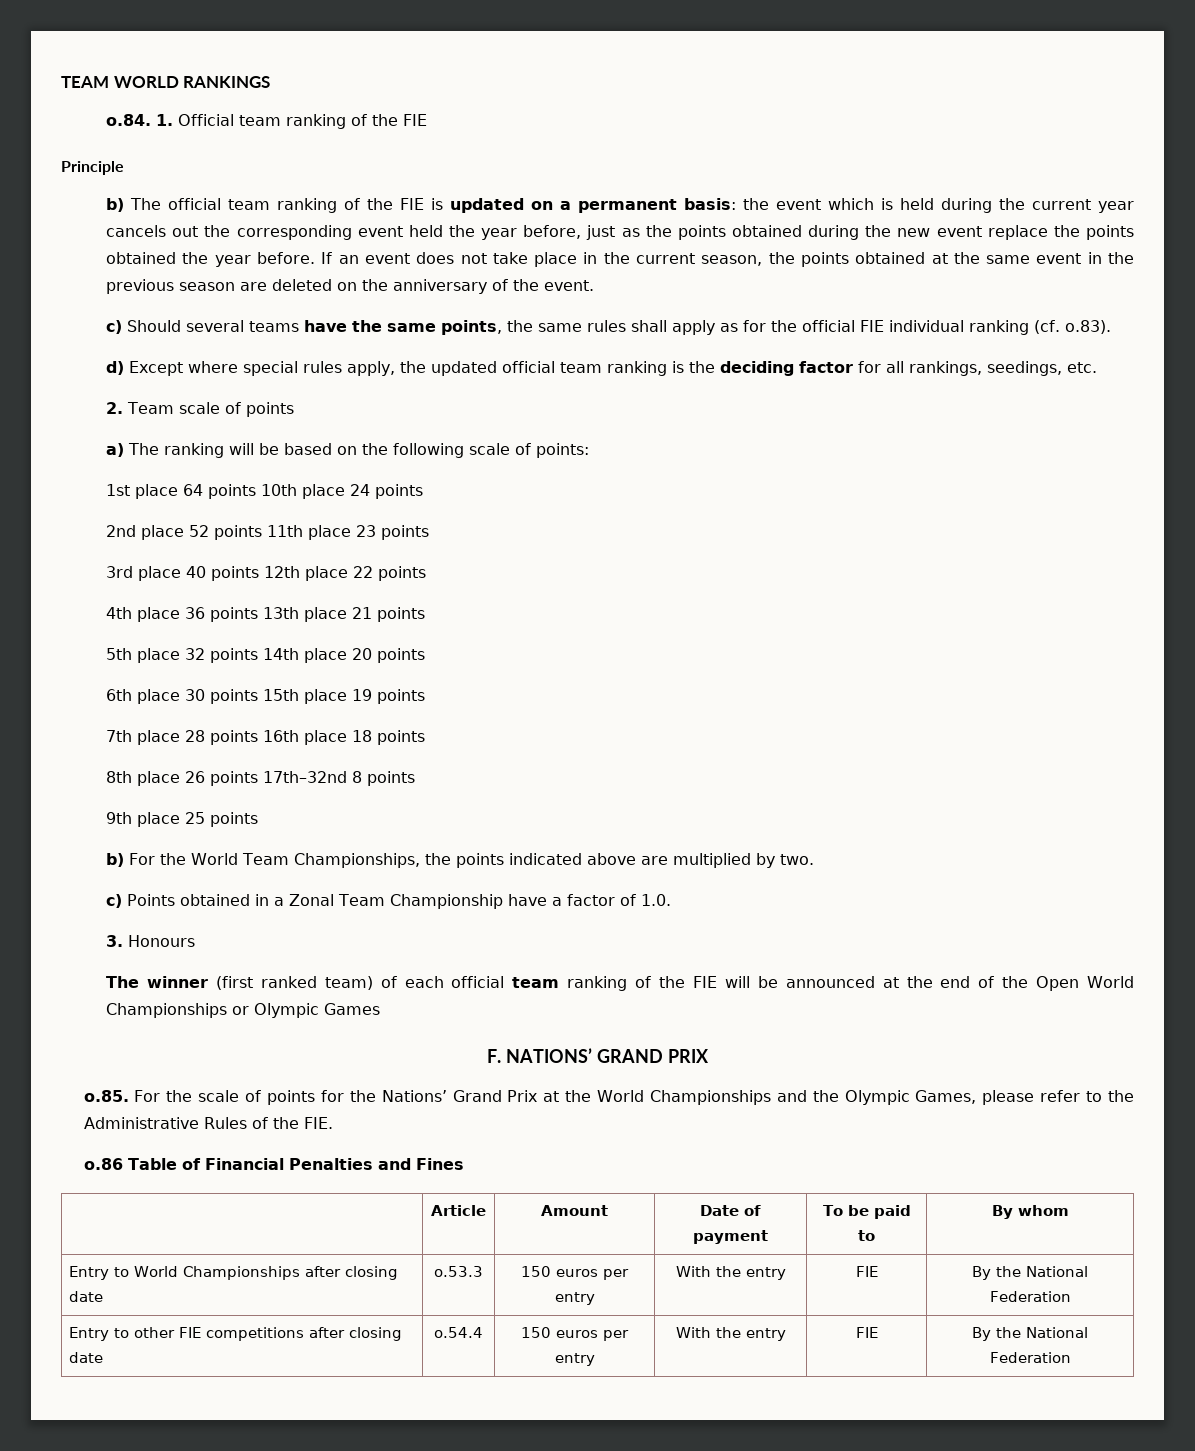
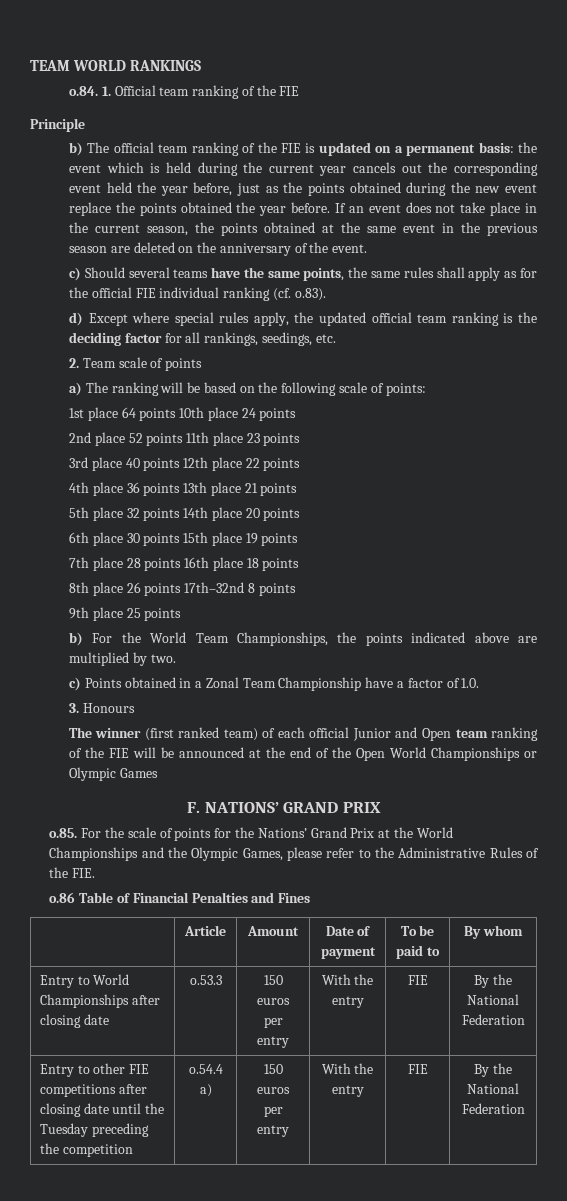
(505, 982) none -> [352,727,451,741] Junior and Open
(104, 1357) none -> [112,1103,165,1114] [39,1123,149,1137] [39,1143,133,1157] until the Tuesday preceding the competition
(483, 1332) none -> [199,1084,212,1097] a)

